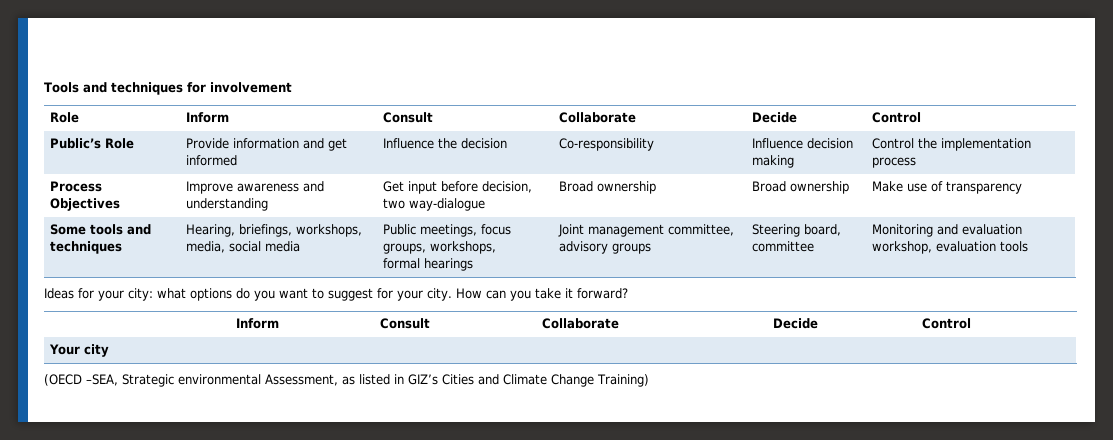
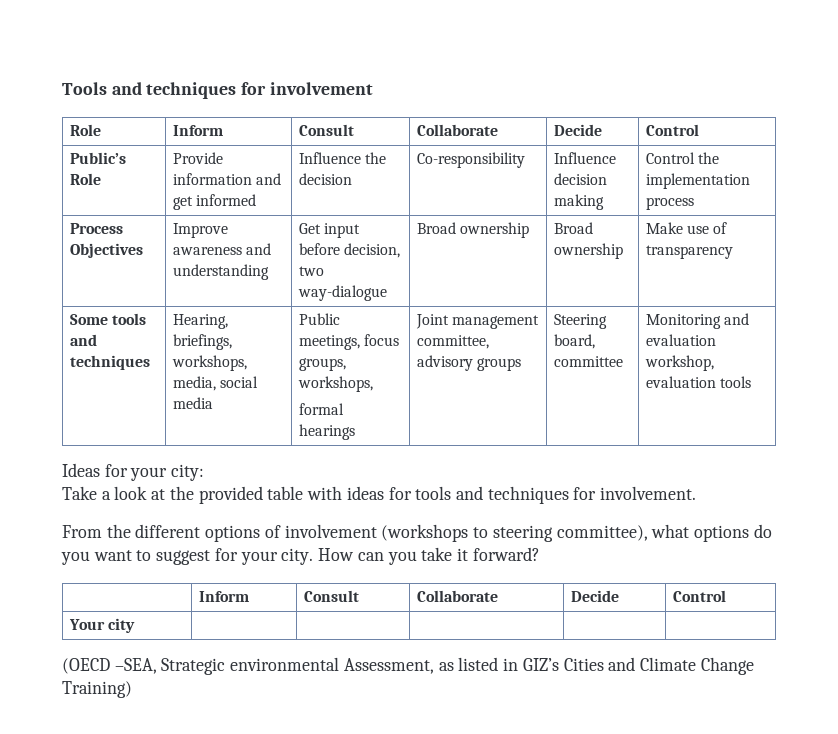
(153, 294) none -> [62,486,697,504] [62,524,648,542] // Take a look at the provided table with ideas for tools and techniques for involvement. // From the different options of involvement (workshops to steering committee),

